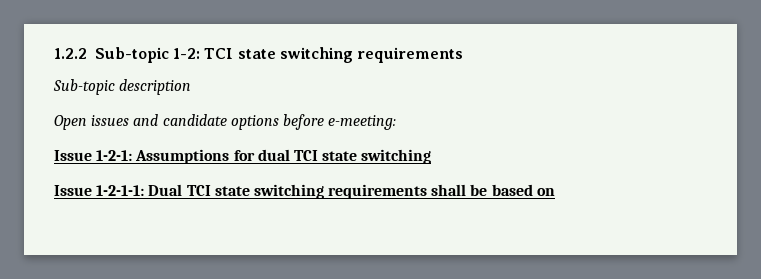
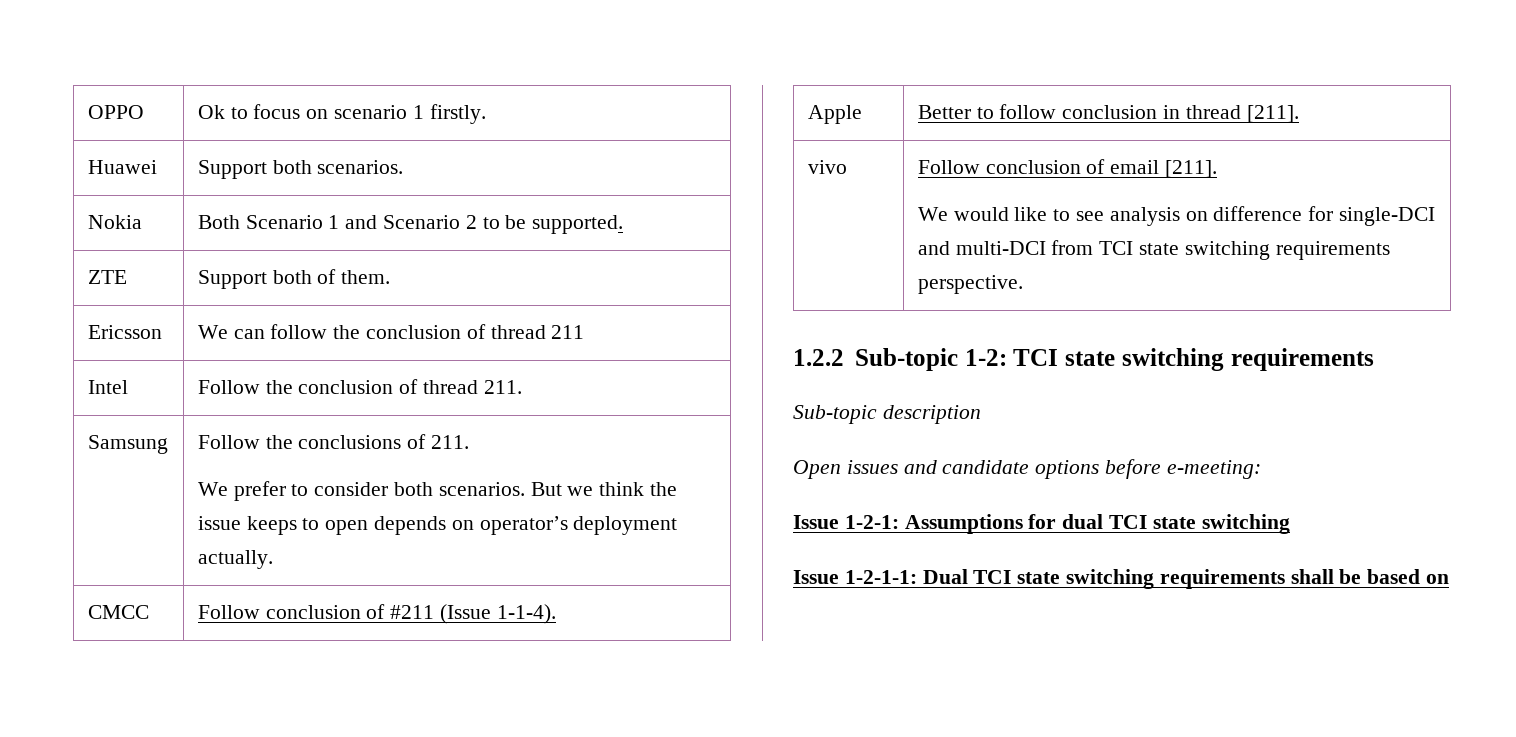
(54, 53) none -> [87,105,144,119] [197,104,486,124] [87,160,157,174] [197,160,404,179] [87,215,142,229] [197,215,624,234] [87,270,127,284] [197,269,391,289] [87,325,162,339] [197,324,585,339] [87,380,128,394] [197,379,522,394] [87,435,168,454] [197,434,470,449] [197,481,678,501] [197,516,678,535] [197,550,273,569] [87,605,149,619] [197,604,556,624] [807,105,862,124] [917,104,1299,123] [807,160,847,174] [917,159,1218,178] [917,206,1436,226] [917,240,1390,260] [917,275,1023,294] OPPO | Ok to focus on scenario 1 firstly. // Huawei | Support both scenarios. // Nokia | Both Scenario 1 and Scenario 2 to be supported. // ZTE | Support both of them. // Ericsson | We can follow the conclusion of thread 211 // Intel | Follow the conclusion of thread 211. // Samsung | Follow the conclusions of 211. // We prefer to consider both scenarios. But we think the issue keeps to open depends on operator’s deployment actually. // CMCC | Follow conclusion of #211 (Issue 1-1-4). // Apple | Better to follow conclusion in thread [211]. // vivo | Follow conclusion of email [211]. // We would like to see analysis on difference for single-DCI and multi-DCI from TCI state switching requirements perspective. //

